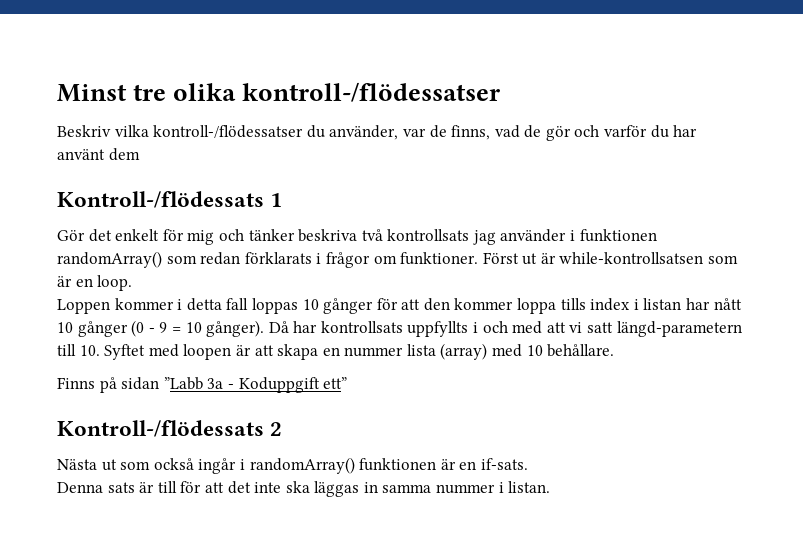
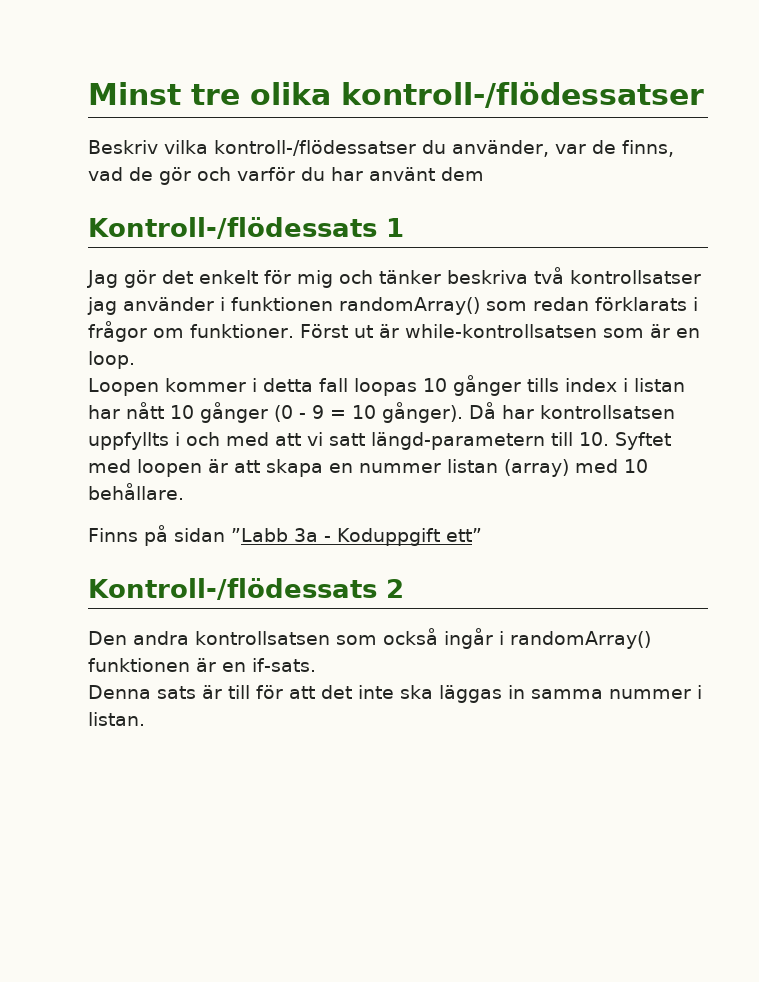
[57,230,85,241] Gör -> [87,270,156,288] Jag gör
[387,229,470,241] kontrollsats -> [569,270,701,284] kontrollsatser
[57,299,110,314] Loppen -> [88,378,159,396] Loopen
[251,298,557,314] loppas 10 gånger för att den kommer loppa -> [353,375,521,396] loopas 10 gånger
[320,321,403,333] kontrollsats -> [540,405,675,419] kontrollsatsen
[406,344,436,356] lista -> [447,459,498,473] listan
[57,459,117,471] Nästa ut -> [88,631,330,645] Den andra kontrollsatsen

